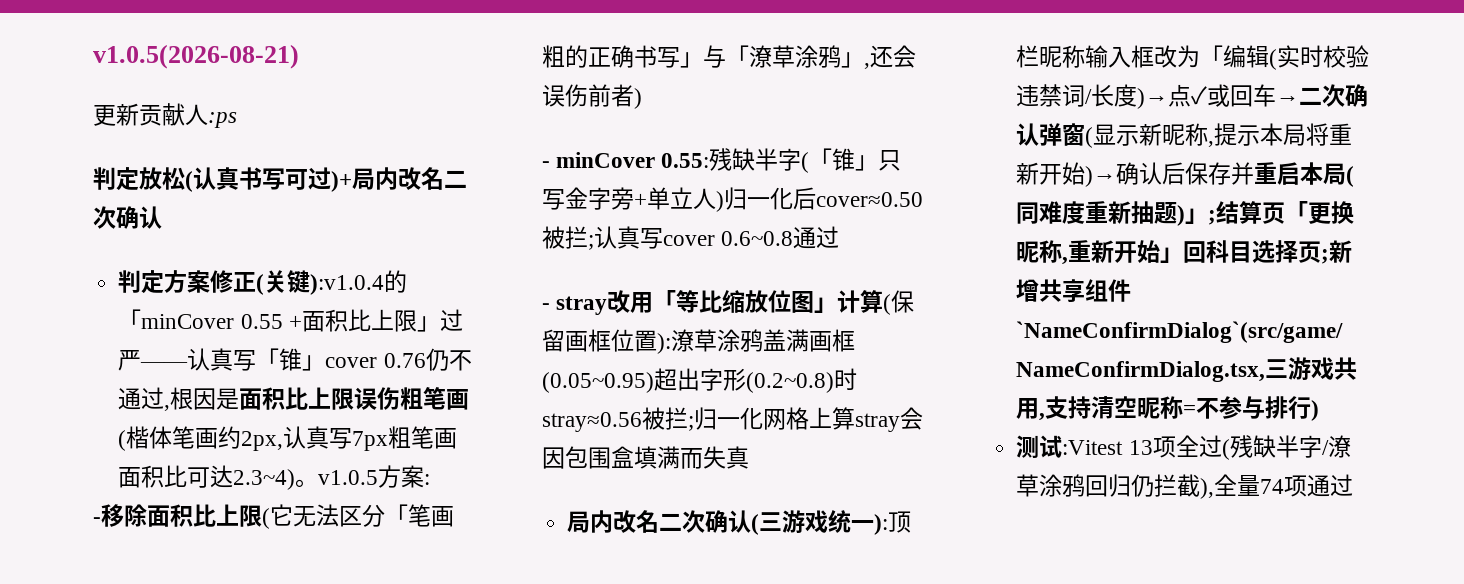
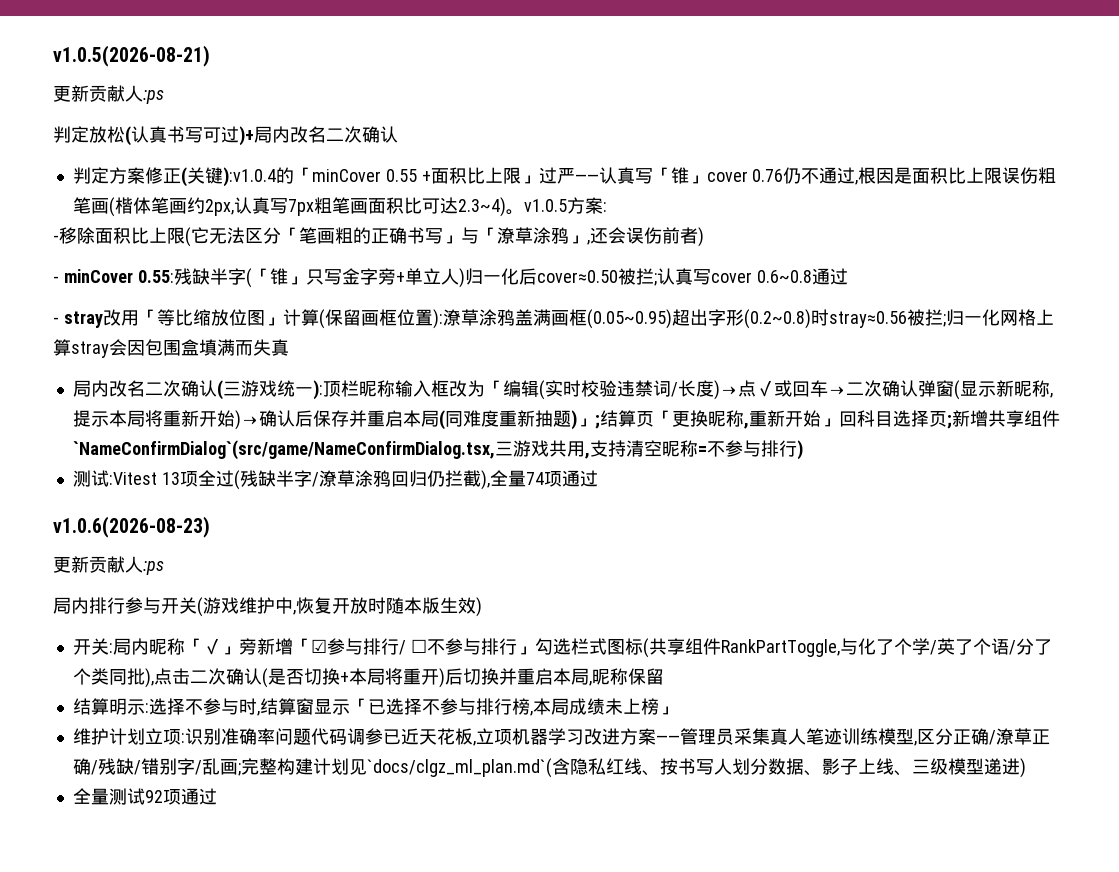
(1354, 485) none -> [53,516,210,538] [53,556,164,575] [53,597,482,617] [72,638,1052,658] [72,668,664,688] [72,698,677,716] [72,728,1050,746] [72,758,1026,778] [72,788,217,805] // v1.0.6(2026-08-23) // 更新贡献人:ps // 局内排行参与开关(游戏维护中,恢复开放时随本版生效) // 开关:局内昵称「✓」旁新增「☑参与排行/ ☐不参与排行」勾选栏式图标(共享组件RankPartToggle,与化了个学/英了个语/分了个类同批),点击二次确认(是否切换+本局将重开)后切换并重启本局,昵称保留 // 结算明示:选择不参与时,结算窗显示「已选择不参与排行榜,本局成绩未上榜」 // 维护计划立项:识别准确率问题代码调参已近天花板,立项机器学习改进方案——管理员采集真人笔迹训练模型,区分正确/潦草正确/残缺/错别字/乱画;完整构建计划见`docs/clgz_ml_plan.md`(含隐私红线、按书写人划分数据、影子上线、三级模型递进) // 全量测试92项通过

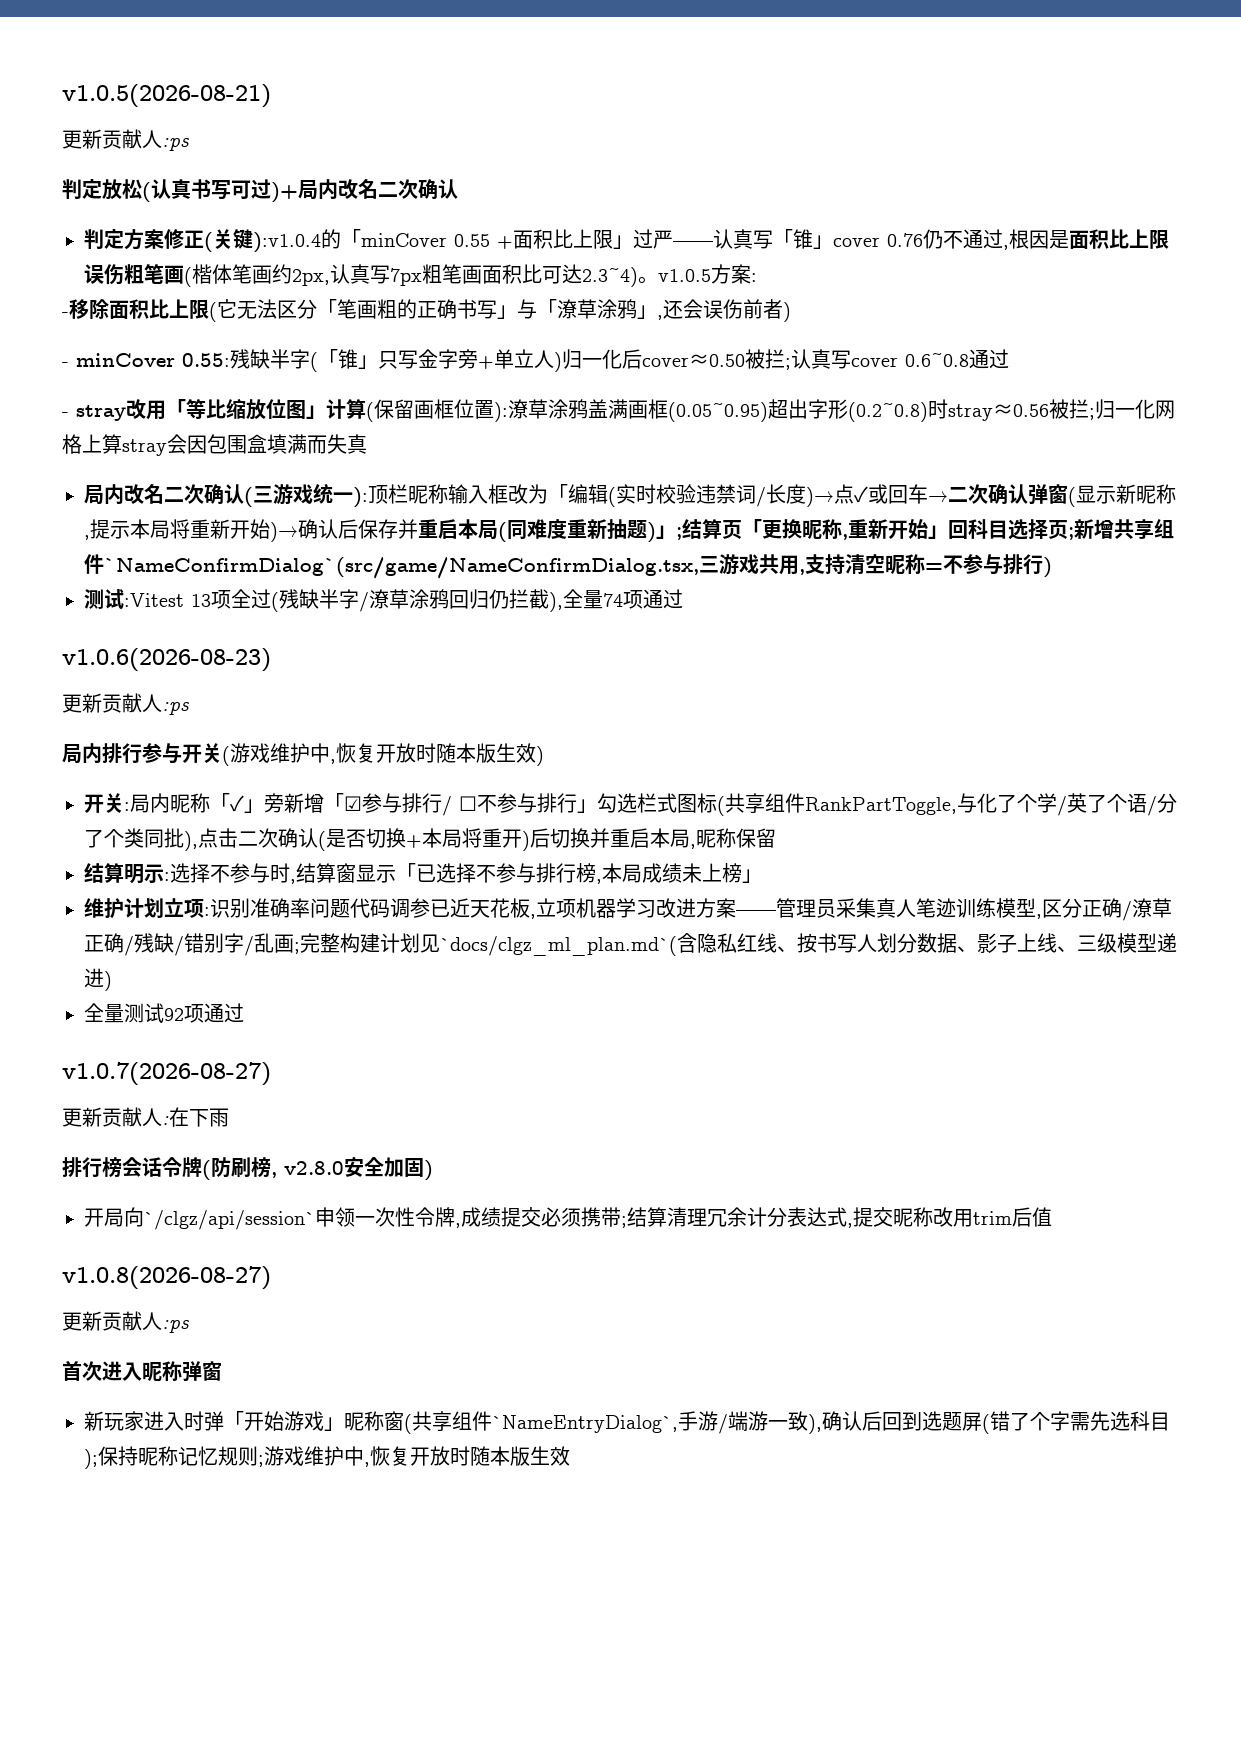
(217, 796) none -> [62,1062,271,1086] [62,1107,229,1127] [62,1157,433,1181] [84,1207,1052,1230] [62,1266,271,1290] [62,1311,189,1333] [62,1361,222,1382] [84,1411,1170,1434] [84,1446,570,1469] // v1.0.7(2026-08-27) // 更新贡献人:在下雨 // 排行榜会话令牌(防刷榜, v2.8.0安全加固) // 开局向`/clgz/api/session`申领一次性令牌,成绩提交必须携带;结算清理冗余计分表达式,提交昵称改用trim后值 // v1.0.8(2026-08-27) // 更新贡献人:ps // 首次进入昵称弹窗 // 新玩家进入时弹「开始游戏」昵称窗(共享组件`NameEntryDialog`,手游/端游一致),确认后回到选题屏(错了个字需先选科目);保持昵称记忆规则;游戏维护中,恢复开放时随本版生效

